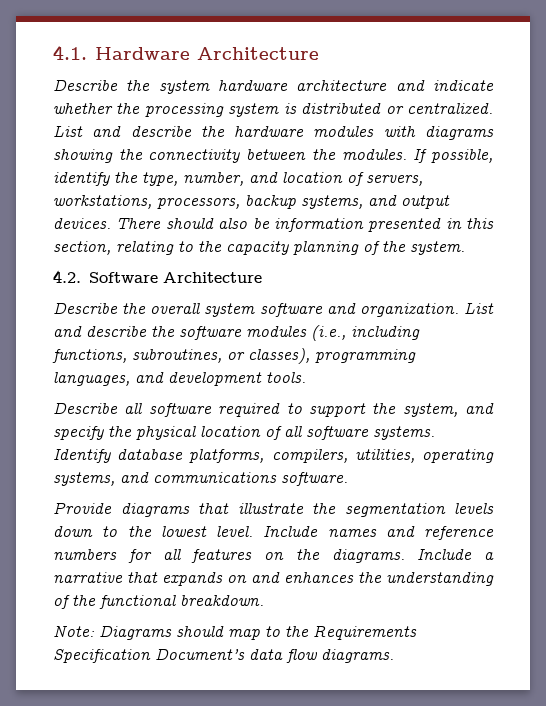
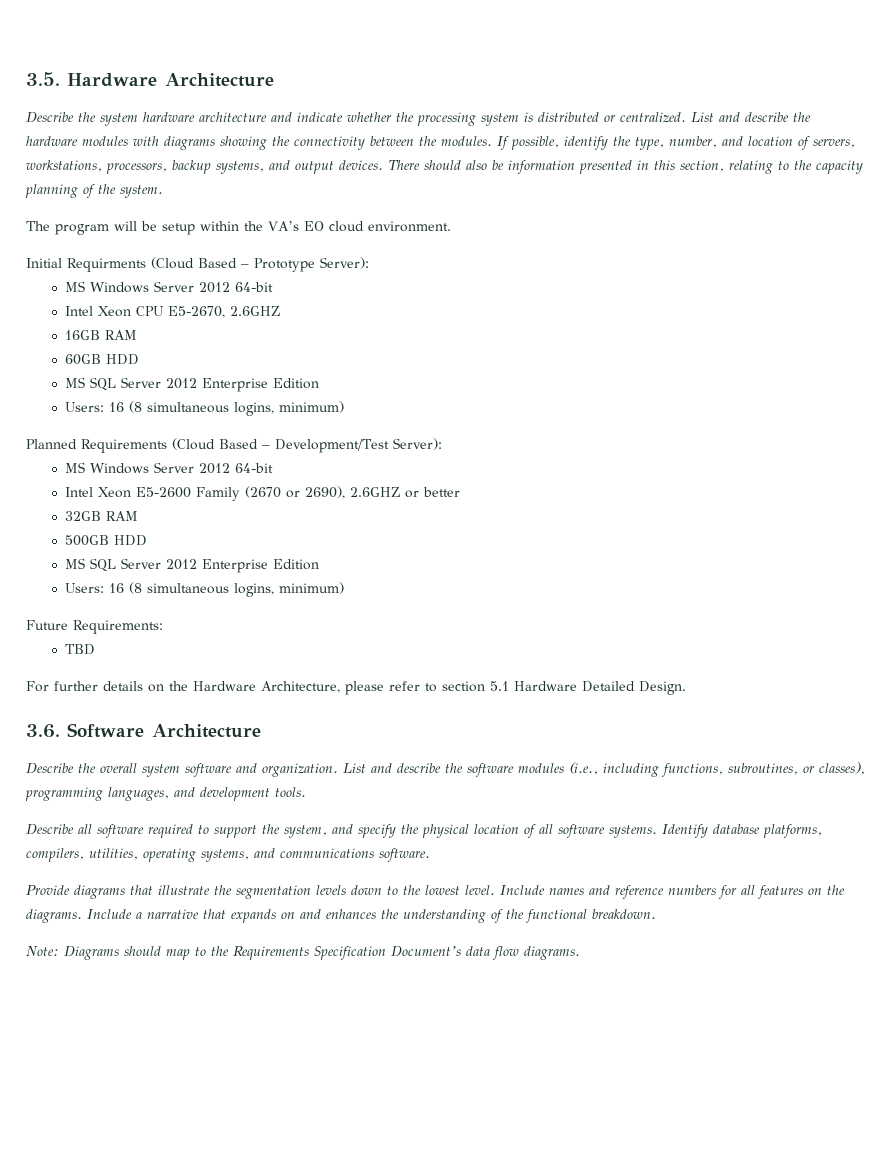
[53,45,87,60] 4.1. -> [26,72,60,86] 3.5.
[53,270,81,283] 4.2. -> [26,221,451,235] [26,257,369,272] [64,281,273,293] [64,306,280,318] [64,330,137,340] [64,354,139,365] [64,377,319,392] [64,401,344,416] [26,438,442,453] [64,462,273,474] [64,486,460,501] [64,511,138,521] [64,535,147,546] [64,558,319,573] [64,582,344,597] [26,620,163,634] [64,644,95,655] [26,681,686,695] [26,724,60,738] The program will be setup within the VA’s EO cloud environment. // Initial Requirments (Cloud Based – Prototype Server): // MS Windows Server 2012 64-bit // Intel Xeon CPU E5-2670, 2.6GHZ // 16GB RAM // 60GB HDD // MS SQL Server 2012 Enterprise Edition // Users: 16 (8 simultaneous logins, minimum) // Planned Requirements (Cloud Based – Development/Test Server): // MS Windows Server 2012 64-bit // Intel Xeon E5-2600 Family (2670 or 2690), 2.6GHZ or better // 32GB RAM // 500GB HDD // MS SQL Server 2012 Enterprise Edition // Users: 16 (8 simultaneous logins, minimum) // Future Requirements: // TBD // For further details on the Hardware Architecture, please refer to section 5.1 Hardware Detailed Design. // 3.6.

